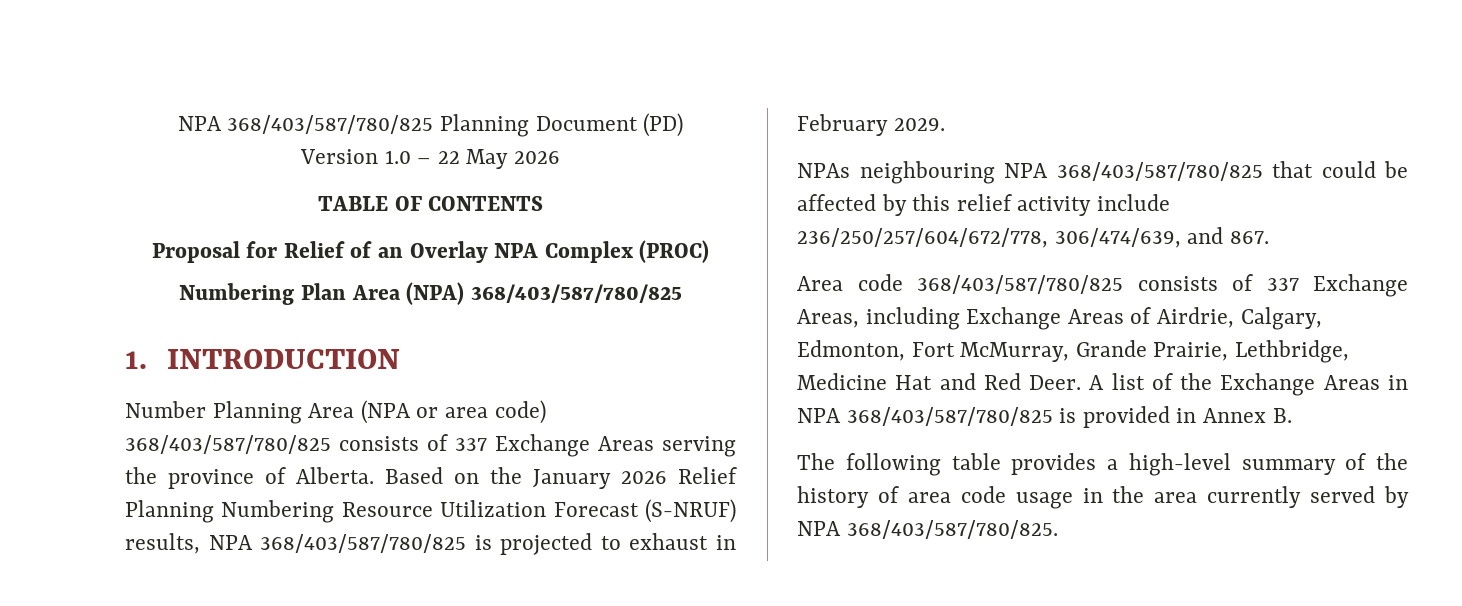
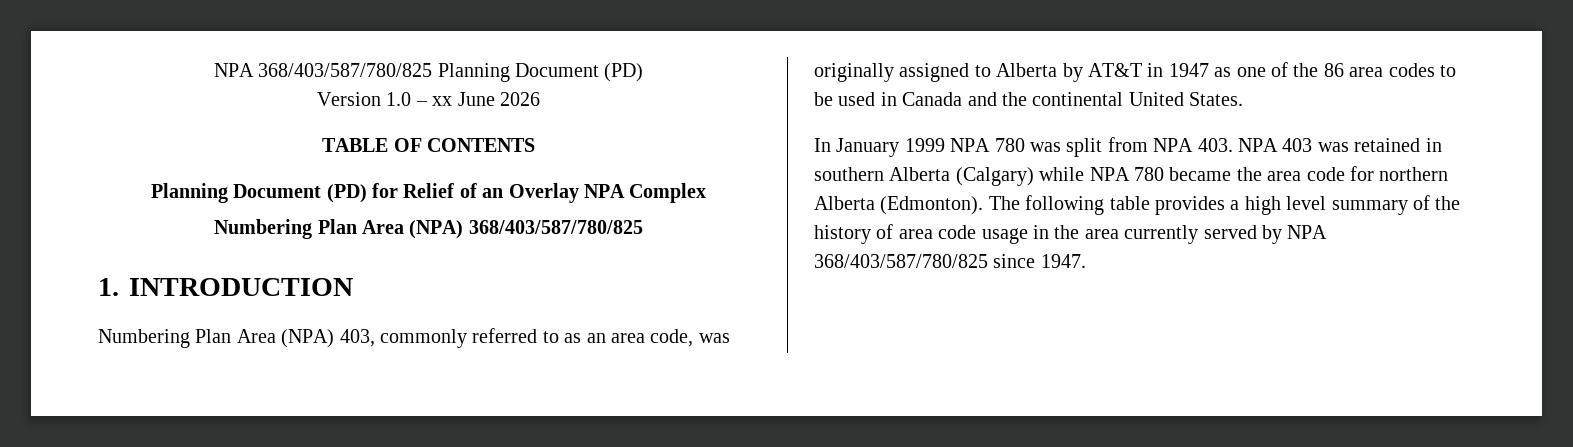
[437,149,509,169] 22 May -> [432,92,495,106] xx June
[151,241,240,263] Proposal -> [150,183,367,203] Planning Document (PD)
[639,240,710,263] (PROC) -> (707, 193) none
[125,400,546,424] [125,434,736,457] [125,467,737,489] [125,499,737,523] [125,533,736,555] [797,114,945,136] [797,161,1408,184] [797,194,1171,216] [797,227,1269,248] [797,274,1408,297] [797,307,1322,330] [797,340,1350,363] [797,373,1408,396] [797,406,1292,428] Number Planning Area (NPA or area code) 368/403/587/780/825 consists of 337 Exchange Areas serving the province of Alberta. Based on the January 2026 Relief Planning Numbering Resource Utilization Forecast (S-NRUF) results, NPA 368/403/587/780/825 is projected to exhaust in February 2029. // NPAs neighbouring NPA 368/403/587/780/825 that could be affected by this relief activity include 236/250/257/604/672/778, 306/474/639, and 867. // Area code 368/403/587/780/825 consists of 337 Exchange Areas, including Exchange Areas of Airdrie, Calgary, Edmonton, Fort McMurray, Grande Prairie, Lethbridge, Medicine Hat and Red Deer. A list of the Exchange Areas in NPA 368/403/587/780/825 is provided in Annex B. // -> [98,328,730,348] [814,62,1456,82] [814,92,1244,106] [814,137,1442,157] [814,166,1449,186] [814,196,984,215] Numbering Plan Area (NPA) 403, commonly referred to as an area code, was originally assigned to Alberta by AT&T in 1947 as one of the 86 area codes to be used in Canada and the continental United States. // In January 1999 NPA 780 was split from NPA 403. NPA 403 was retained in southern Alberta (Calgary) while NPA 780 became the area code for northern Alberta (Edmonton).
[1128,453,1231,476] high-level -> [1244,196,1327,215] high level
[846,520,1058,539] 368/403/587/780/825. -> [814,254,1086,268] 368/403/587/780/825 since 1947.

